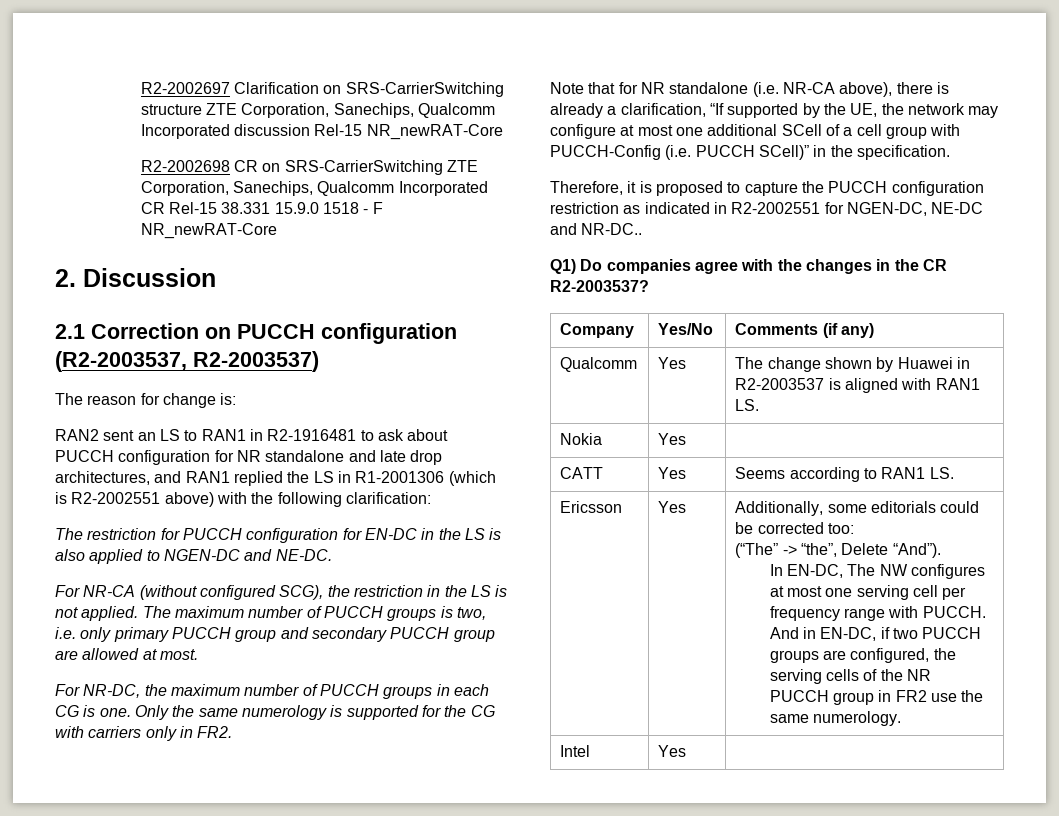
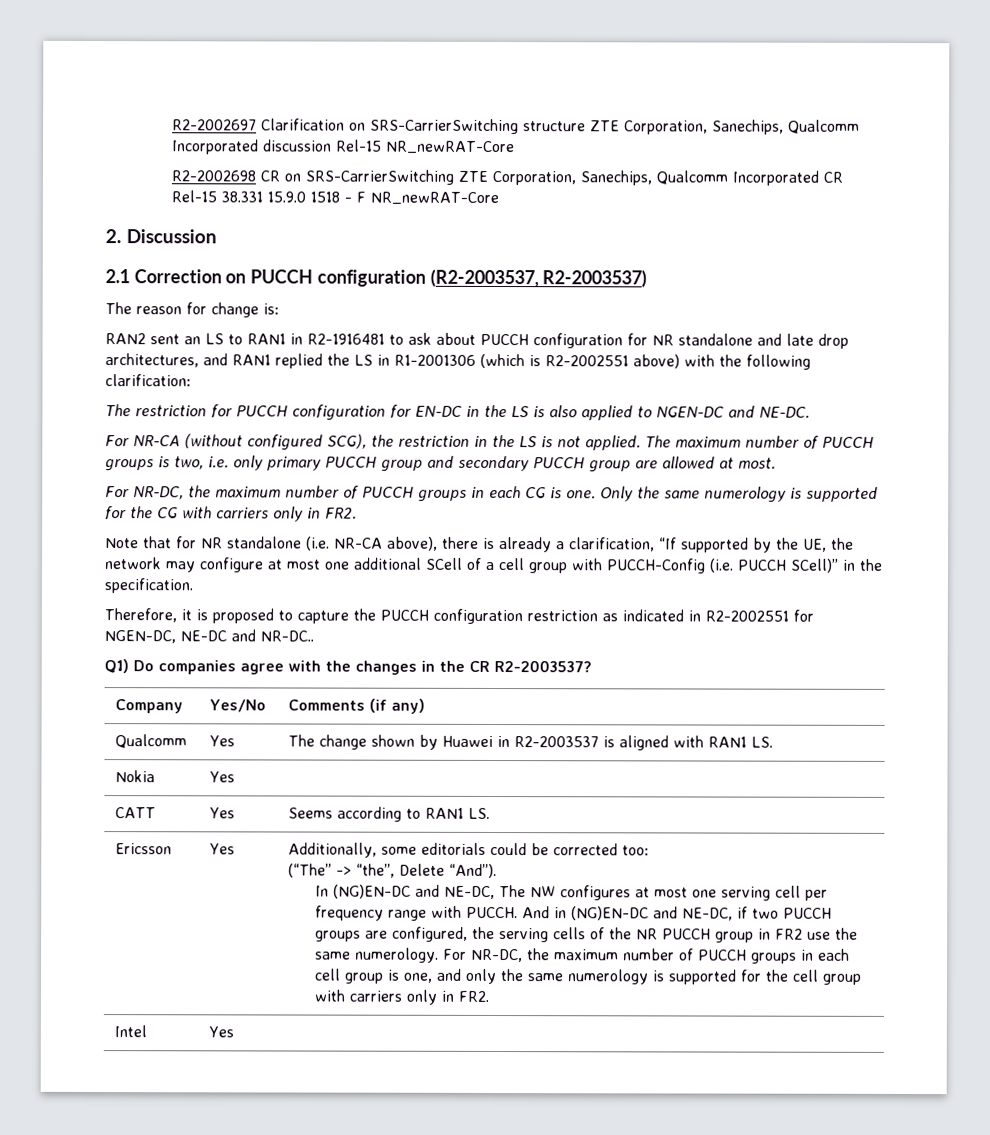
[786,564,843,578] EN-DC, -> [332,884,495,899] (NG)EN-DC and NE-DC,
[820,627,877,641] EN-DC, -> [570,906,733,921] (NG)EN-DC and NE-DC,
(901, 718) none -> [442,948,850,964] [313,968,862,985] [313,989,489,1005] For NR-DC, the maximum number of PUCCH groups in each cell group is one, and only the same numerology is supported for the cell group with carriers only in FR2.

